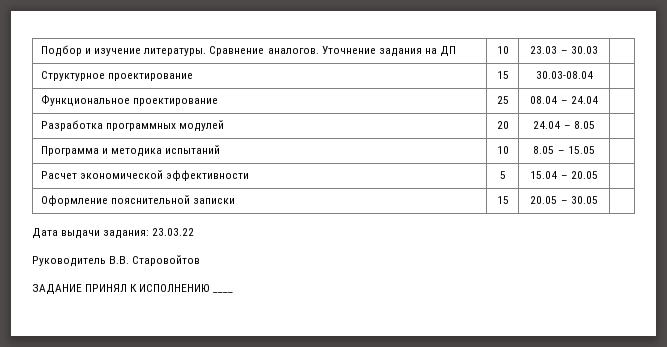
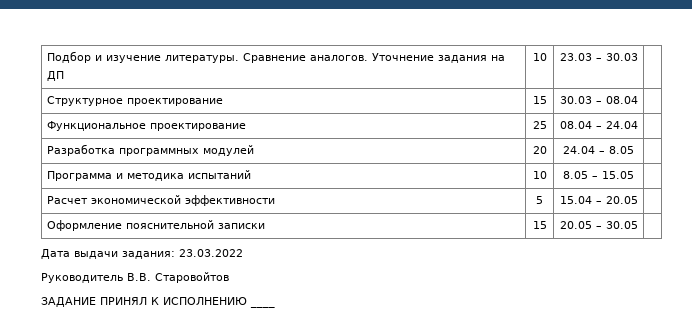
[535,71,593,79] 30.03-08.04 -> [559,96,638,104] 30.03 – 08.04
[152,228,195,236] 23.03.22 -> [179,249,243,257] 23.03.2022

